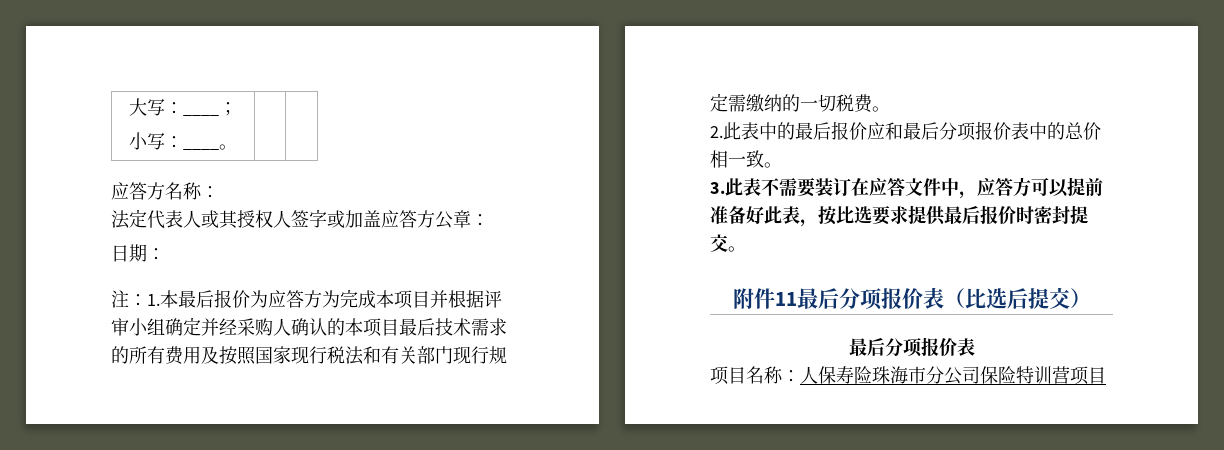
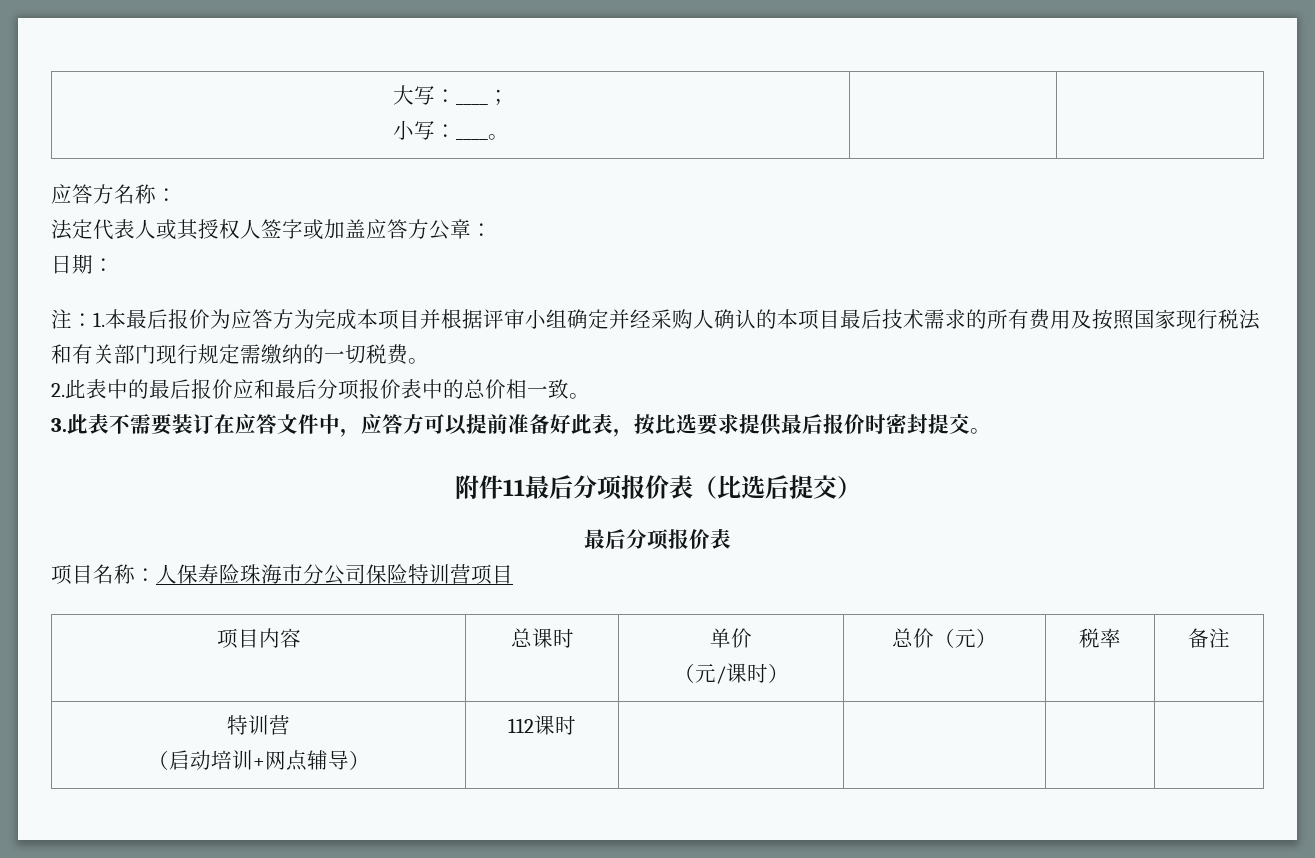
(1106, 375) none -> [216,628,301,649] [510,628,574,648] [710,628,753,648] [673,663,789,684] [892,628,998,648] [1079,628,1121,648] [1188,628,1230,648] [227,715,290,735] [147,750,370,771] [508,715,576,735] // 项目内容 | 总课时 | 单价 // （元/课时） | 总价（元） | 税率 | 备注 // 特训营 // （启动培训+网点辅导） | 112课时 | | | |

